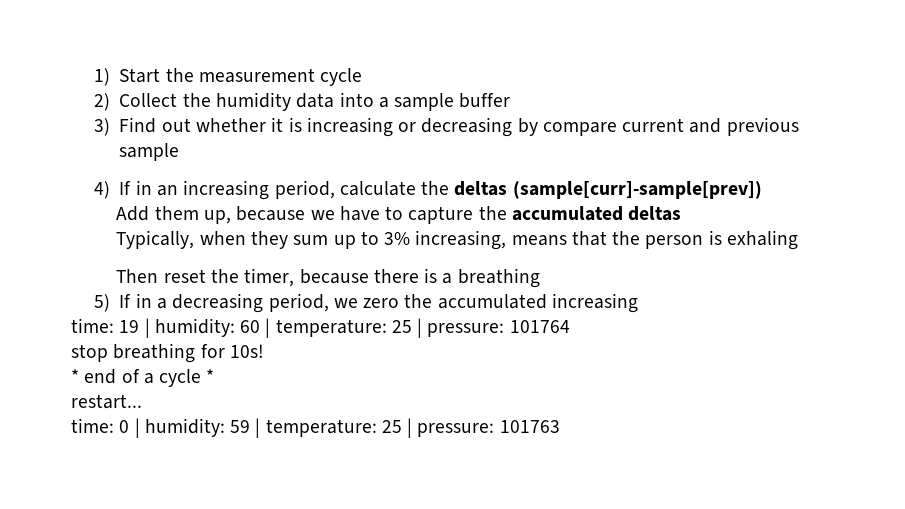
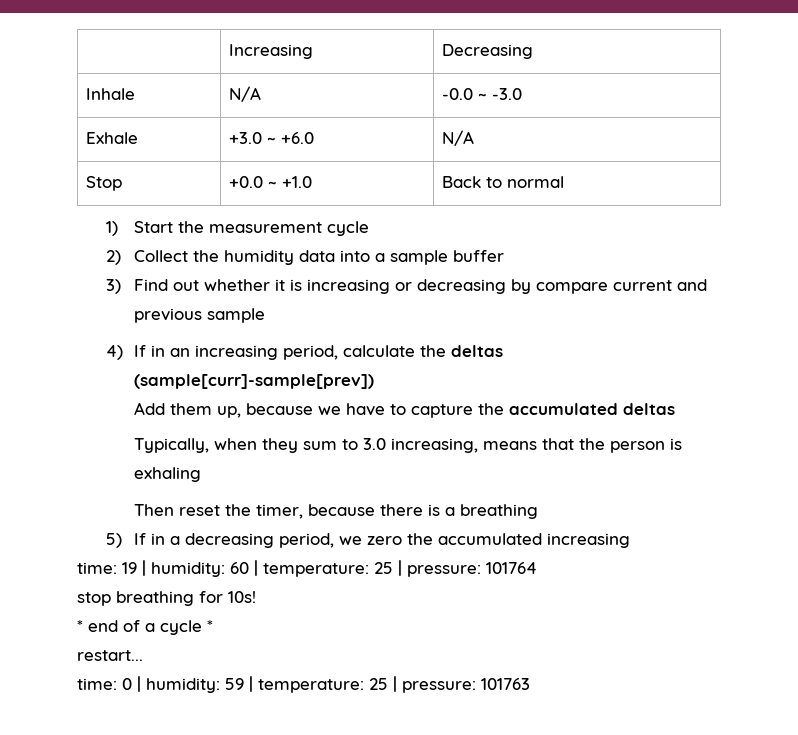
(93, 77) none -> [229,44,314,59] [442,44,534,59] [86,88,136,100] [229,86,262,102] [442,88,523,100] [86,132,139,144] [229,132,315,144] [442,130,475,146] [86,176,123,191] [229,176,313,188] [442,176,565,188] | Increasing | Decreasing // Inhale | N/A | -0.0 ~ -3.0 // Exhale | +3.0 ~ +6.0 | N/A // Stop | +0.0 ~ +1.0 | Back to normal //
[333,231,411,249] up to 3% -> [342,438,387,450] to 3.0

